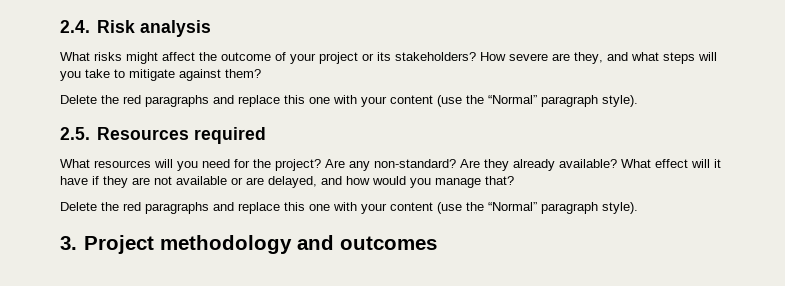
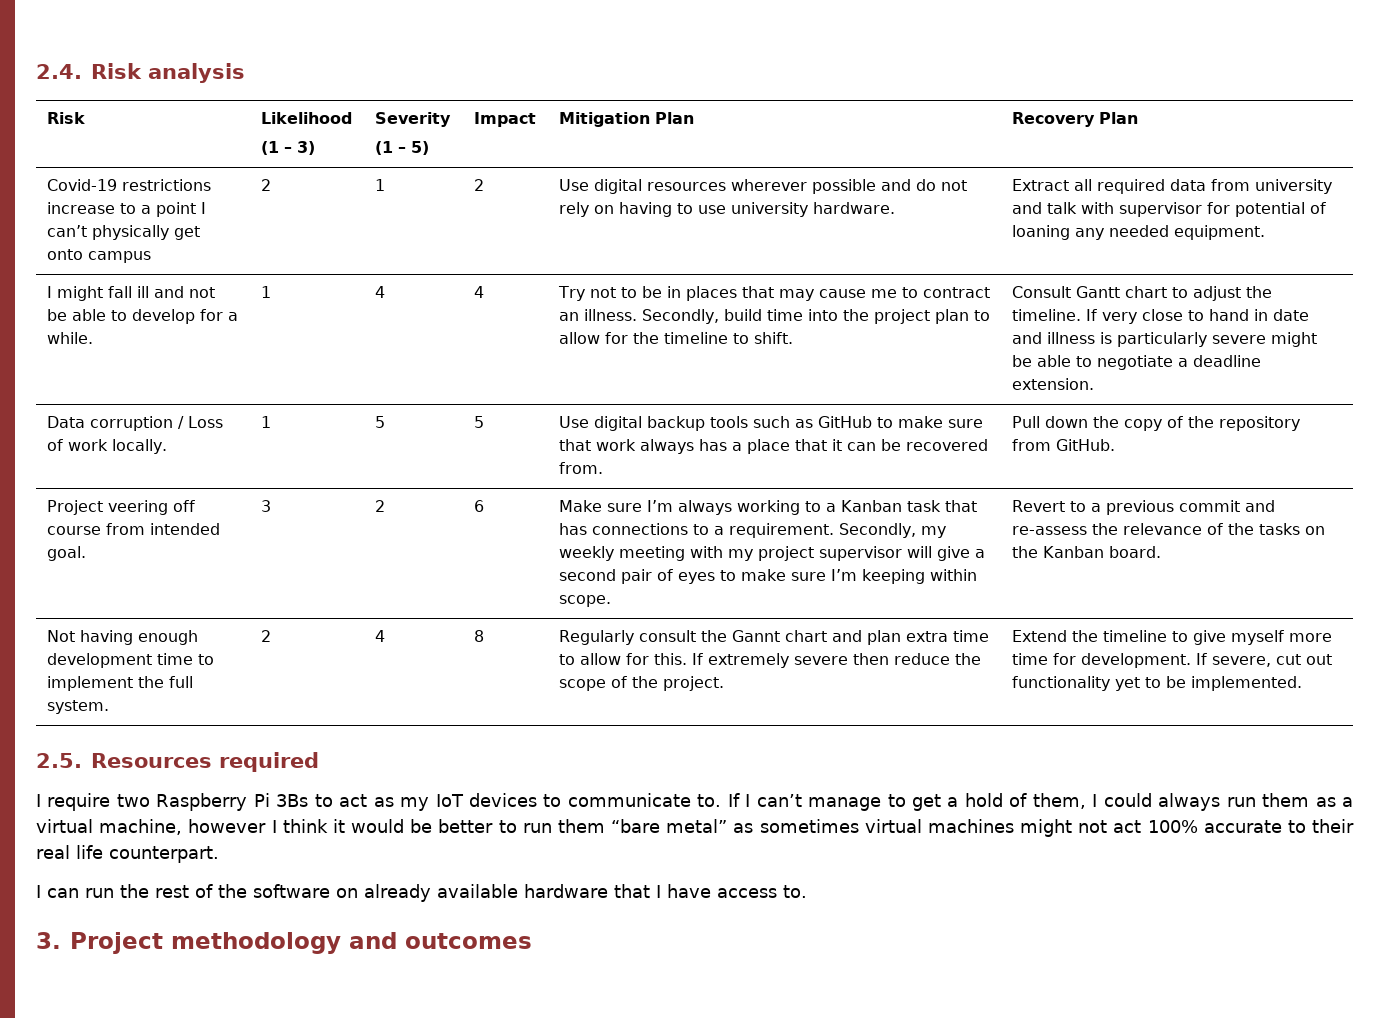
[60,52,717,64] [60,69,261,81] [60,95,638,107] [60,127,266,144] [60,159,721,171] [60,176,514,188] [60,202,638,214] // What risks might affect the outcome of your project or its stakeholders? How severe are they, and what steps will you take to mitigate against them? // Delete the red paragraphs and replace this one with your content (use the “Normal” paragraph style). // 2.5. Resources required // What resources will you need for the project? Are any non-standard? Are they already available? What effect will it have if they are not available or are delayed, and how would you manage that? // Delete the red paragraphs and replace this one with your content (use the “Normal” paragraph style). -> [47,112,86,124] [261,112,353,124] [261,141,316,155] [375,112,452,127] [375,141,430,155] [474,112,537,127] [559,112,695,127] [1012,112,1139,127] [47,179,212,191] [47,202,207,217] [47,225,201,240] [47,249,152,263] [261,179,272,191] [375,179,386,191] [474,179,485,191] [559,179,968,194] [559,202,896,217] [1012,179,1333,194] [1012,202,1327,217] [1012,225,1266,240] [47,286,216,301] [47,309,239,324] [47,332,94,344] [261,286,272,298] [375,286,386,298] [474,286,485,298] [558,286,991,301] [559,309,991,324] [559,332,794,344] [1012,286,1273,301] [1012,309,1310,324] [1012,332,1318,347] [1012,355,1262,370] [1012,378,1095,390] [47,416,224,431] [47,439,168,454] [261,416,272,428] [375,416,386,428] [474,416,485,428] [559,416,984,431] [559,439,989,454] [559,462,604,474] [1012,416,1301,431] [1012,439,1116,451] [47,500,196,515] [47,523,221,535] [47,546,87,561] [261,500,272,512] [375,500,386,512] [474,500,485,512] [559,500,978,515] [559,523,947,538] [559,546,986,561] [559,569,978,584] [559,595,612,607] [1012,500,1276,515] [1012,523,1326,535] [1012,546,1162,558] [47,630,199,645] [47,653,215,668] [47,676,194,691] [47,700,110,714] [261,630,272,642] [375,630,386,642] [474,630,485,642] [559,630,990,645] [559,653,982,668] [559,676,725,691] [1012,630,1333,645] [1012,653,1333,668] [1012,676,1303,691] [36,752,319,772] [36,793,1354,811] [36,819,1355,837] [36,845,219,863] [36,884,807,902] // Risk | Likelihood // (1 – 3) | Severity // (1 – 5) | Impact | Mitigation Plan | Recovery Plan // Covid-19 restrictions increase to a point I can’t physically get onto campus | 2 | 1 | 2 | Use digital resources wherever possible and do not rely on having to use university hardware. | Extract all required data from university and talk with supervisor for potential of loaning any needed equipment. // I might fall ill and not be able to develop for a while. | 1 | 4 | 4 | Try not to be in places that may cause me to contract an illness. Secondly, build time into the project plan to allow for the timeline to shift. | Consult Gantt chart to adjust the timeline. If very close to hand in date and illness is particularly severe might be able to negotiate a deadline extension. // Data corruption / Loss of work locally. | 1 | 5 | 5 | Use digital backup tools such as GitHub to make sure that work always has a place that it can be recovered from. | Pull down the copy of the repository from GitHub. // Project veering off course from intended goal. | 3 | 2 | 6 | Make sure I’m always working to a Kanban task that has connections to a requirement. Secondly, my weekly meeting with my project supervisor will give a second pair of eyes to make sure I’m keeping within scope. | Revert to a previous commit and re-assess the relevance of the tasks on the Kanban board. // Not having enough development time to implement the full system. | 2 | 4 | 8 | Regularly consult the Gannt chart and plan extra time to allow for this. If extremely severe then reduce the scope of the project. | Extend the timeline to give myself more time for development. If severe, cut out functionality yet to be implemented. // 2.5. Resources required // I require two Raspberry Pi 3Bs to act as my IoT devices to communicate to. If I can’t manage to get a hold of them, I could always run them as a virtual machine, however I think it would be better to run them “bare metal” as sometimes virtual machines might not act 100% accurate to their real life counterpart. // I can run the rest of the software on already available hardware that I have access to.

